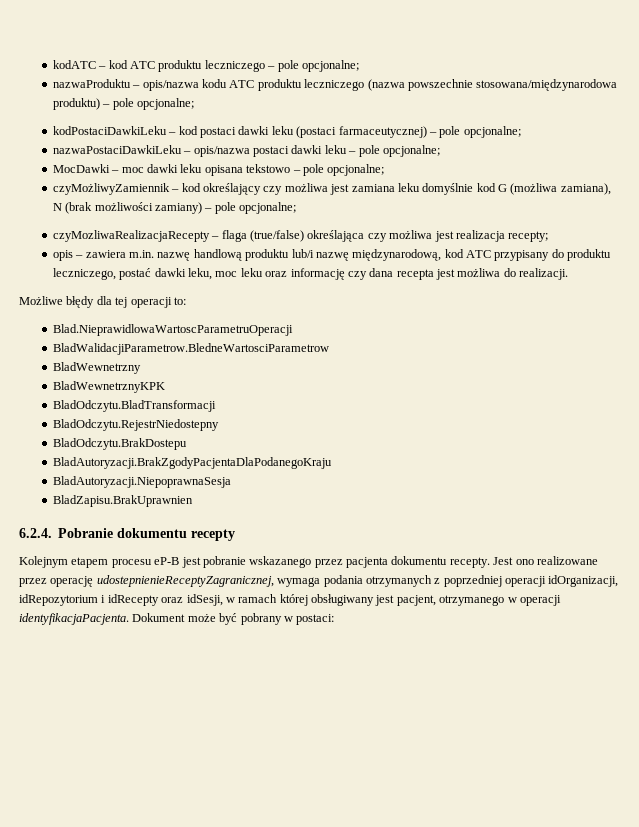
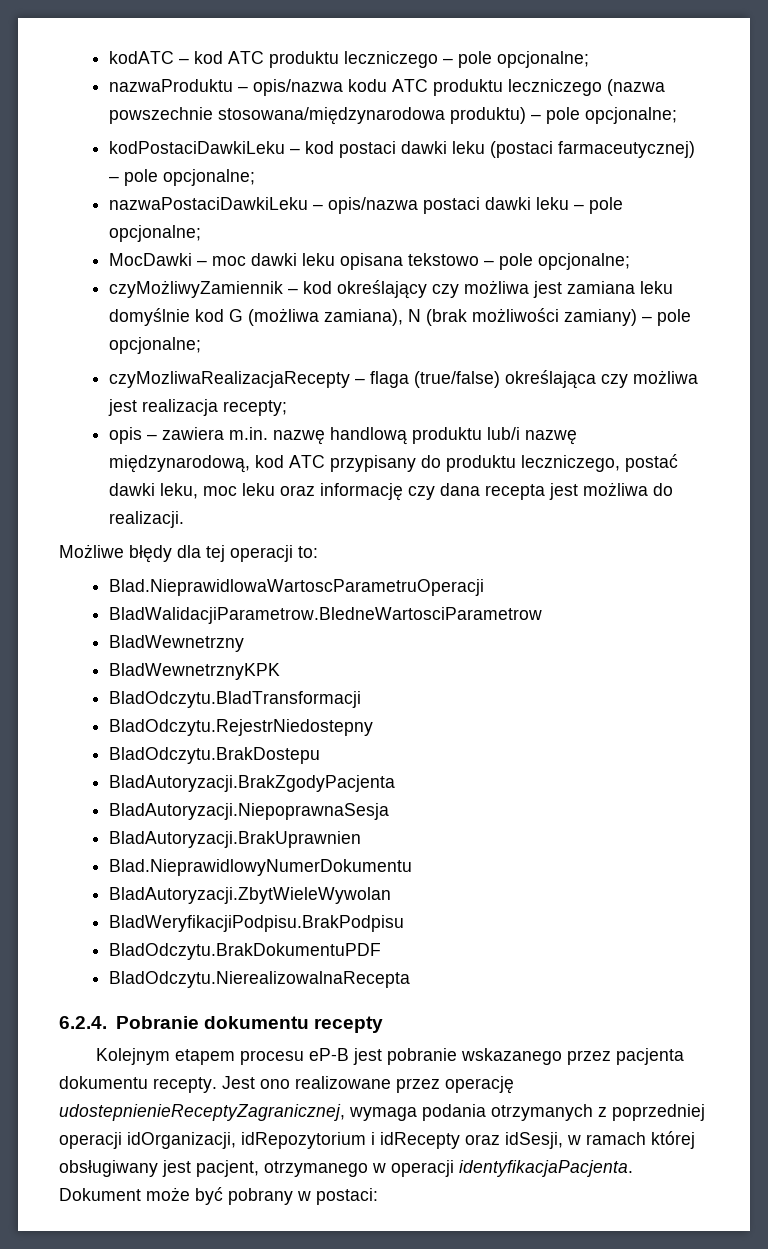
[52,457,332,469] BladAutoryzacji.BrakZgodyPacjentaDlaPodanegoKraju -> [108,775,395,792] BladAutoryzacji.BrakZgodyPacjenta
[52,495,193,507] BladZapisu.BrakUprawnien -> [108,831,361,848] [108,859,412,876] [108,887,391,904] [108,915,404,932] [108,943,381,960] [108,971,410,988] BladAutoryzacji.BrakUprawnien // Blad.NieprawidlowyNumerDokumentu // BladAutoryzacji.ZbytWieleWywolan // BladWeryfikacjiPodpisu.BrakPodpisu // BladOdczytu.BrakDokumentuPDF // BladOdczytu.NierealizowalnaRecepta

